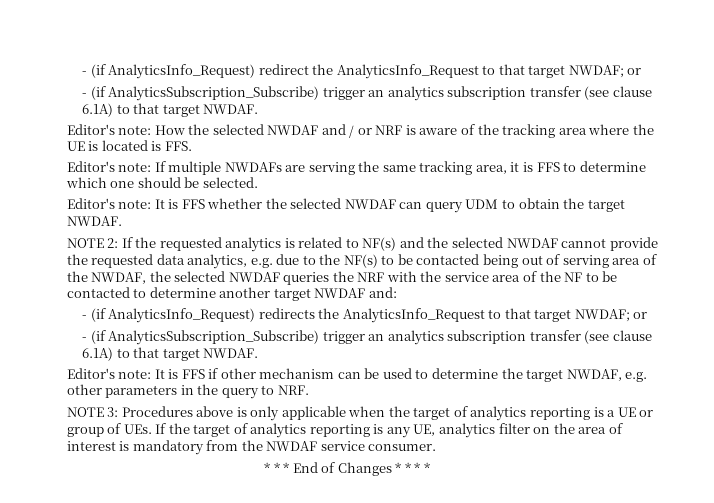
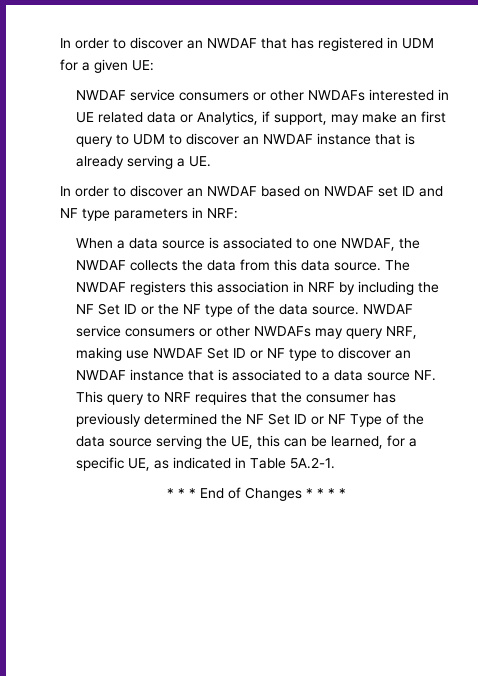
[82,64,642,79] [82,86,652,101] [82,103,259,117] [66,124,654,138] [66,140,192,151] [66,161,646,175] [65,177,258,188] [66,198,625,213] [66,216,122,226] [66,237,658,252] [66,254,657,269] [66,271,618,285] [66,287,397,301] [82,308,648,323] [82,330,652,345] [82,347,259,361] [66,368,648,382] [66,384,309,399] [66,406,654,421] [66,423,623,438] [66,440,437,455] - (if AnalyticsInfo_Request) redirect the AnalyticsInfo_Request to that target NWDAF; or // - (if AnalyticsSubscription_Subscribe) trigger an analytics subscription transfer (see clause 6.1A) to that target NWDAF. // Editor's note: How the selected NWDAF and / or NRF is aware of the tracking area where the UE is located is FFS. // Editor's note: If multiple NWDAFs are serving the same tracking area, it is FFS to determine which one should be selected. // Editor's note: It is FFS whether the selected NWDAF can query UDM to obtain the target NWDAF. // NOTE 2: If the requested analytics is related to NF(s) and the selected NWDAF cannot provide the requested data analytics, e.g. due to the NF(s) to be contacted being out of serving area of the NWDAF, the selected NWDAF queries the NRF with the service area of the NF to be contacted to determine another target NWDAF and: // - (if AnalyticsInfo_Request) redirects the AnalyticsInfo_Request to that target NWDAF; or // - (if AnalyticsSubscription_Subscribe) trigger an analytics subscription transfer (see clause 6.1A) to that target NWDAF. // Editor's note: It is FFS if other mechanism can be used to determine the target NWDAF, e.g. other parameters in the query to NRF. // NOTE 3: Procedures above is only applicable when the target of analytics reporting is a UE or group of UEs. If the target of analytics reporting is any UE, analytics filter on the area of interest is mandatory from the NWDAF service consumer. -> [60,37,434,51] [60,59,154,73] [76,89,450,101] [76,111,447,125] [76,133,416,147] [76,155,212,169] [60,185,443,197] [60,207,238,221] [76,237,421,251] [76,259,411,271] [76,281,440,295] [76,303,414,317] [76,325,418,339] [76,347,412,361] [76,369,437,381] [76,391,397,405] [76,413,425,427] [76,435,418,449] [76,457,336,471] In order to discover an NWDAF that has registered in UDM for a given UE: // NWDAF service consumers or other NWDAFs interested in UE related data or Analytics, if support, may make an first query to UDM to discover an NWDAF instance that is already serving a UE. // In order to discover an NWDAF based on NWDAF set ID and NF type parameters in NRF: // When a data source is associated to one NWDAF, the NWDAF collects the data from this data source. The NWDAF registers this association in NRF by including the NF Set ID or the NF type of the data source. NWDAF service consumers or other NWDAFs may query NRF, making use NWDAF Set ID or NF type to discover an NWDAF instance that is associated to a data source NF. This query to NRF requires that the consumer has previously determined the NF Set ID or NF Type of the data source serving the UE, this can be learned, for a specific UE, as indicated in Table 5A.2-1.

